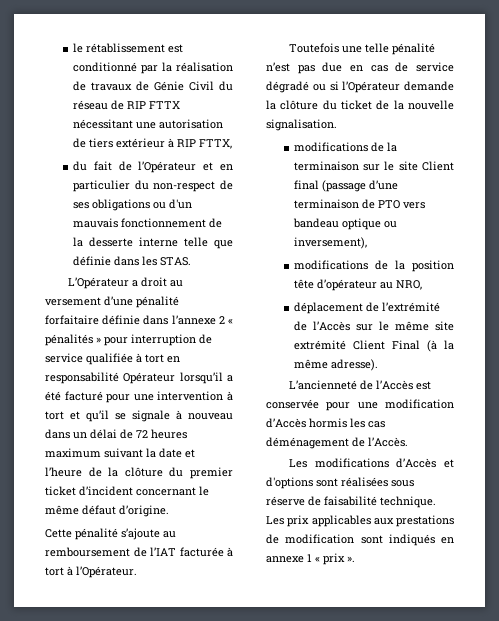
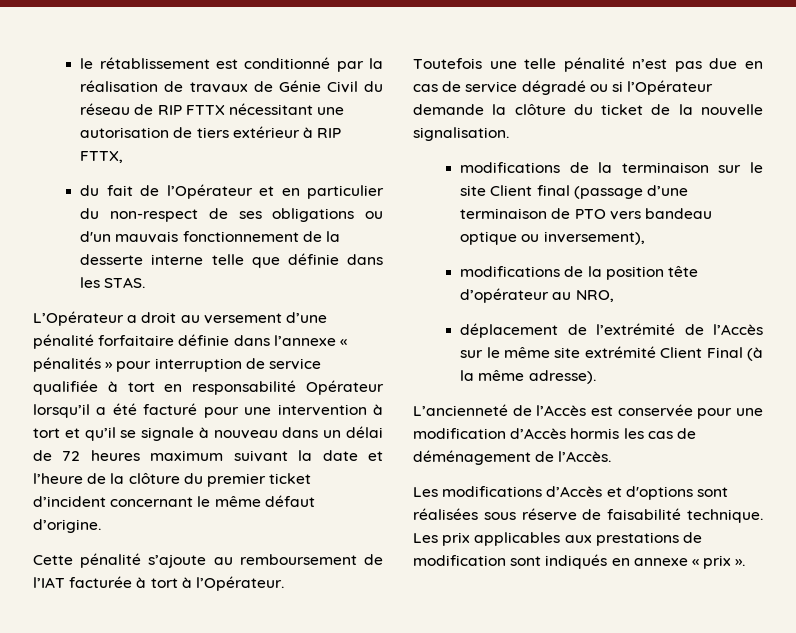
[218,316,225,324] 2 -> (336, 340) none
(385, 424) none -> [676,428,696,439] de
[307,554,312,562] 1 -> (688, 562) none

